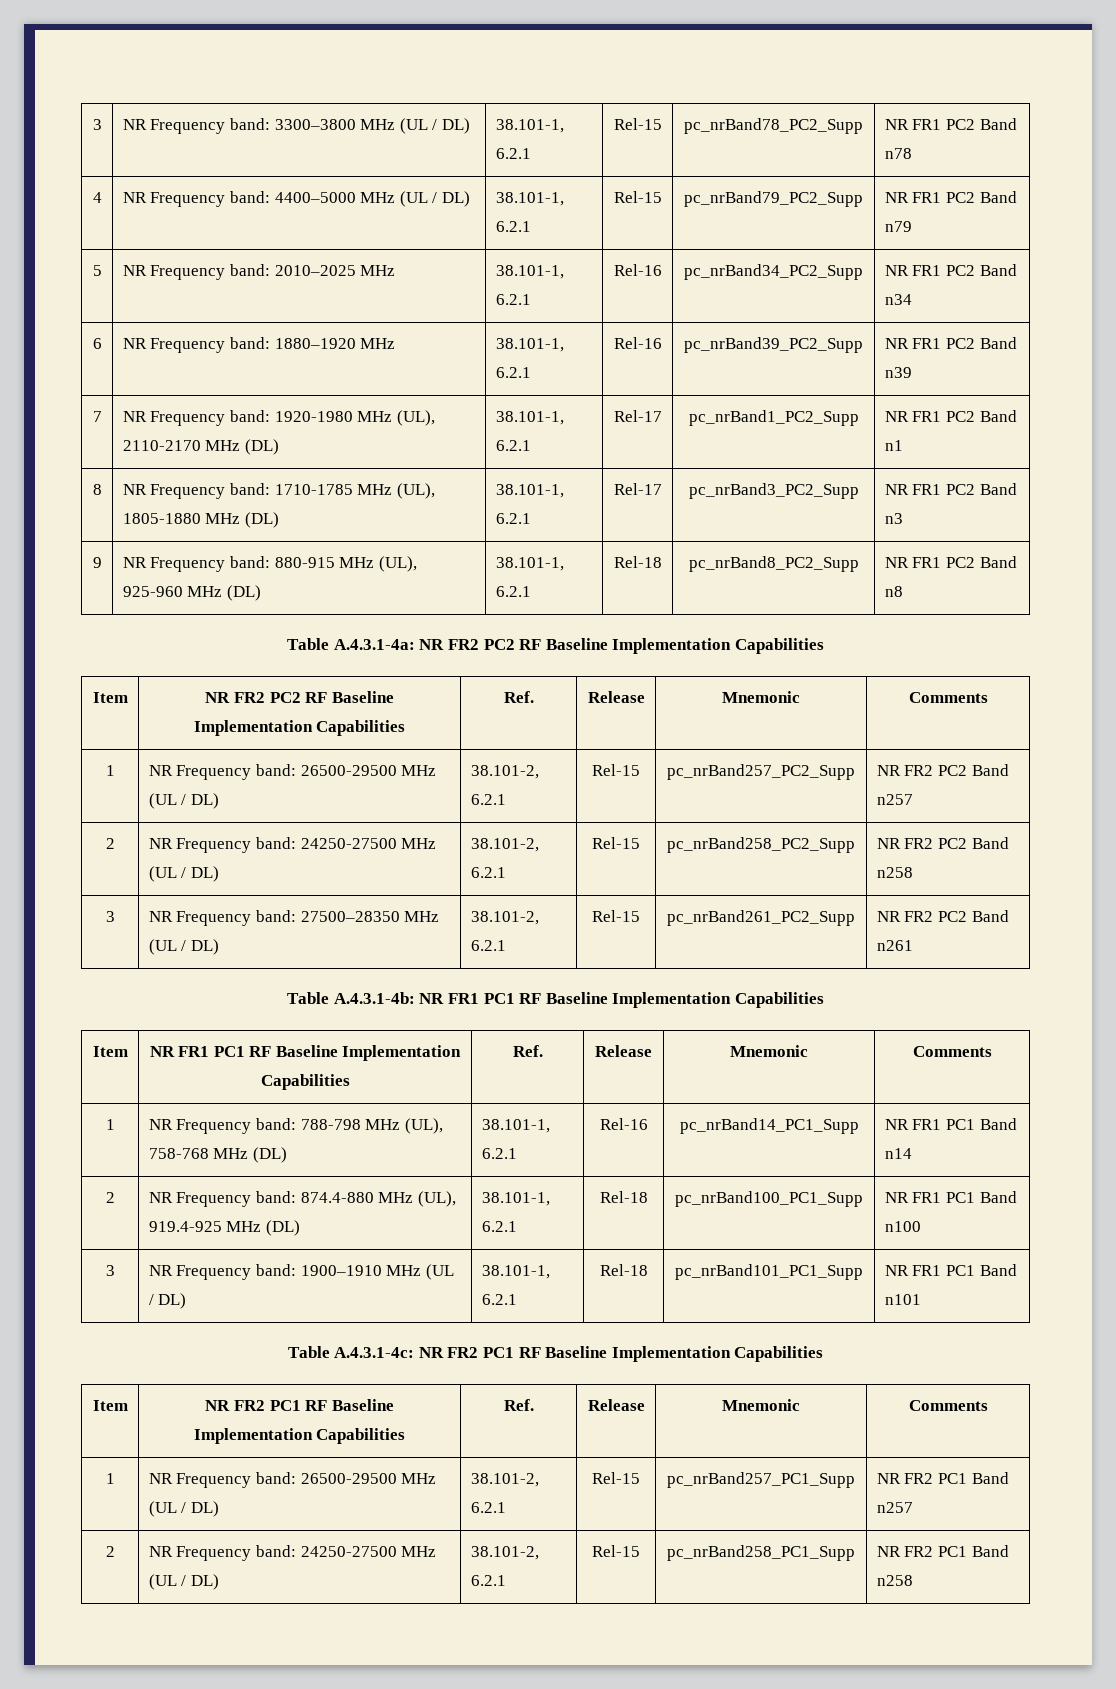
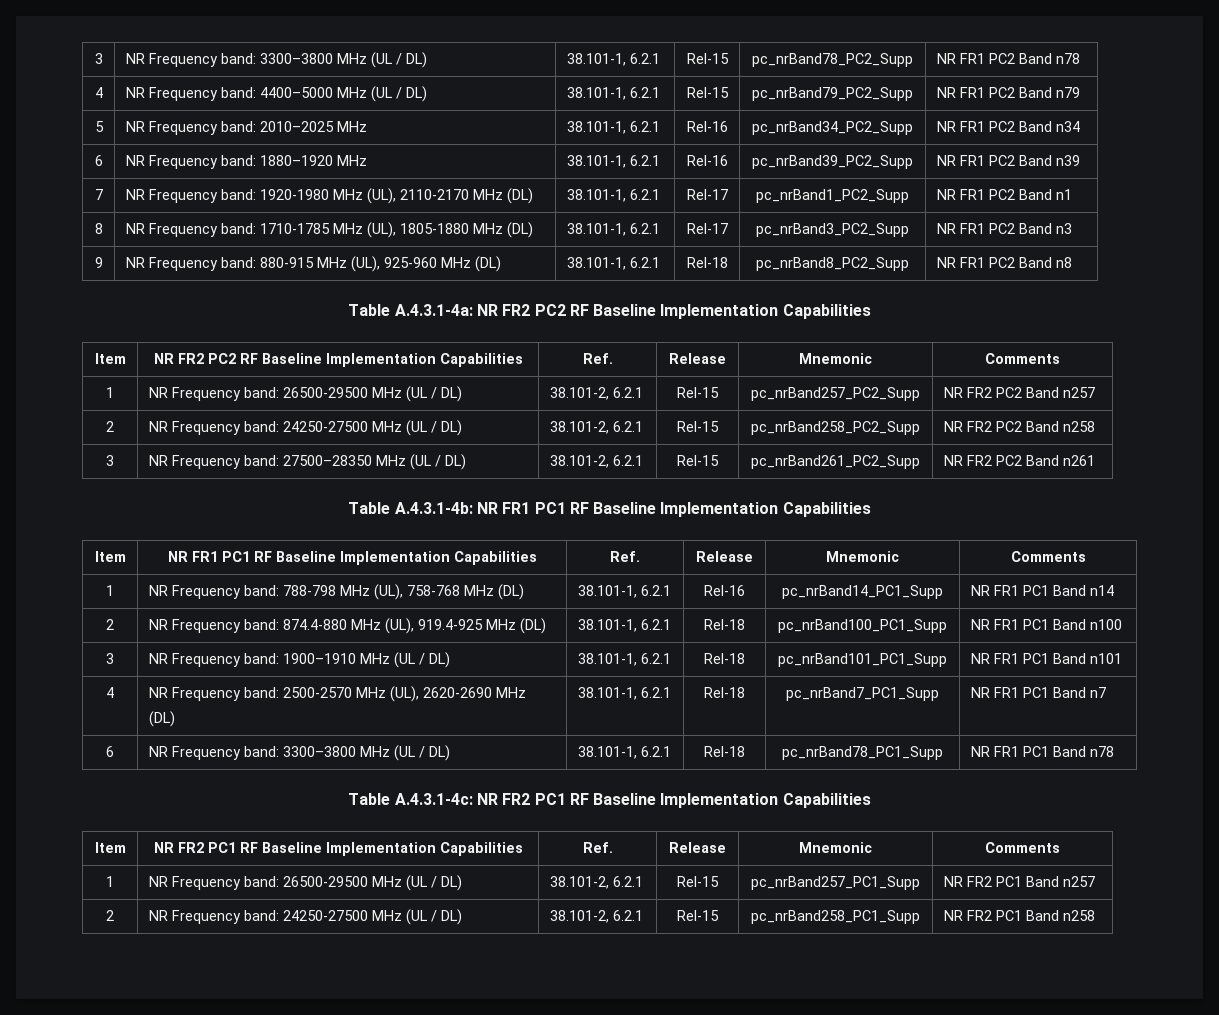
(921, 1299) none -> [106,687,114,698] [148,686,526,702] [148,711,175,727] [577,687,671,700] [704,687,745,698] [786,687,939,701] [970,687,1106,698] [106,746,114,757] [148,745,450,761] [577,746,671,759] [704,746,745,757] [782,746,943,760] [970,746,1114,757] // 4 | NR Frequency band: 2500-2570 MHz (UL), 2620-2690 MHz (DL) | 38.101-1, 6.2.1 | Rel-18 | pc_nrBand7_PC1_Supp | NR FR1 PC1 Band n7 // 6 | NR Frequency band: 3300–3800 MHz (UL / DL) | 38.101-1, 6.2.1 | Rel-18 | pc_nrBand78_PC1_Supp | NR FR1 PC1 Band n78

